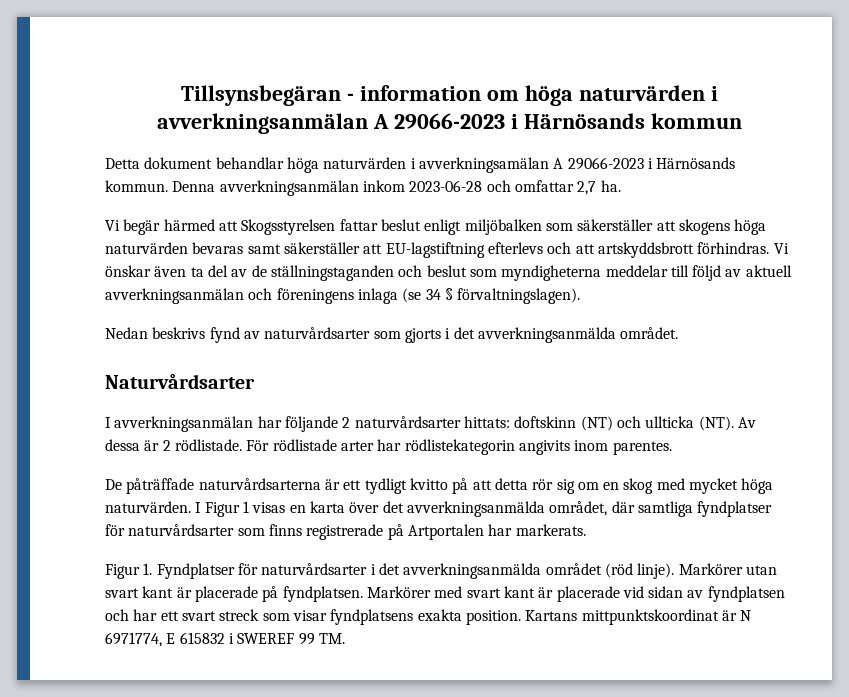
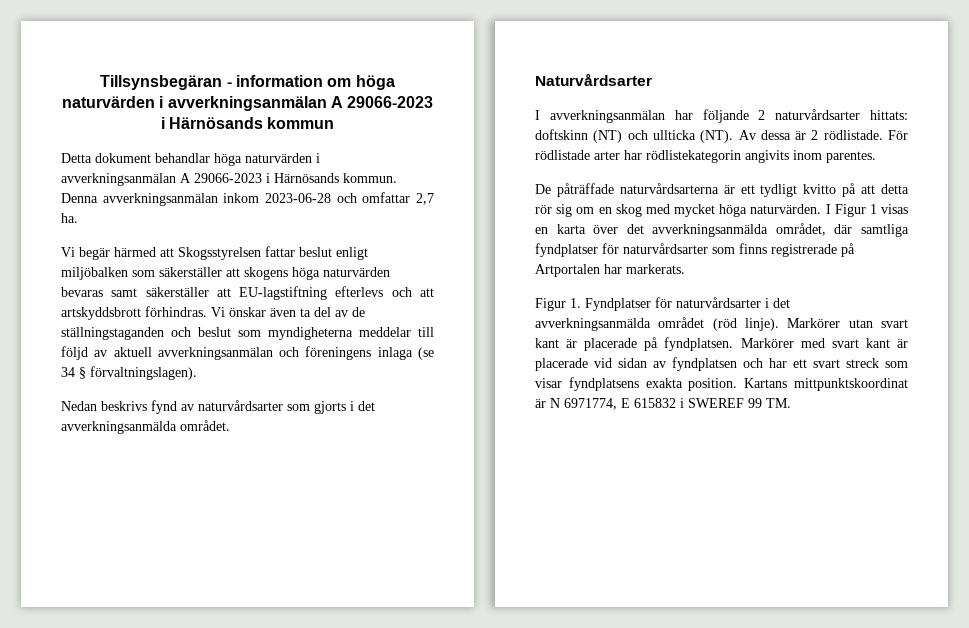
[418,157,549,173] avverkningsamälan -> [61,173,176,186] avverkningsanmälan

